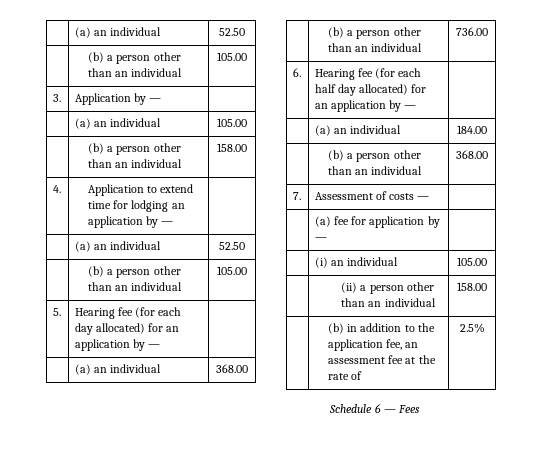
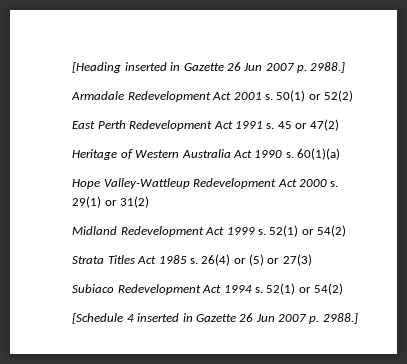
[74,27,162,38] [219,28,245,36] [87,52,181,64] [87,68,183,77] [217,52,247,61] [52,94,61,102] [74,93,162,105] [74,118,162,129] [217,118,247,127] [87,143,181,155] [87,159,183,168] [217,143,247,152] [52,185,61,193] [87,184,194,196] [87,200,185,212] [87,216,174,228] [74,241,162,252] [219,242,245,250] [87,266,181,278] [87,282,183,291] [217,266,247,275] [52,308,61,316] [74,307,182,319] [74,323,180,335] [74,339,161,351] [74,364,162,375] [216,364,248,373] [327,27,421,39] [327,43,423,52] [456,27,488,36] [292,68,301,77] [314,68,422,80] [314,84,427,96] [314,100,417,112] [314,125,402,136] [457,125,487,134] [327,150,421,162] [327,166,423,175] [456,150,488,159] [292,192,301,200] [314,191,430,200] [314,216,440,228] [314,237,327,241] [314,257,399,268] [457,257,487,266] [341,282,434,294] [341,298,436,307] [457,282,487,291] [327,323,435,334] [327,339,419,351] [327,355,436,364] [327,371,363,380] [459,323,485,333] [329,404,421,413] | (a) an individual | 52.50 // | (b) a person other than an individual | 105.00 // 3. | Application by — | // | (a) an individual | 105.00 // | (b) a person other than an individual | 158.00 // 4. | Application to extend time for lodging an application by — | // | (a) an individual | 52.50 // | (b) a person other than an individual | 105.00 // 5. | Hearing fee (for each day allocated) for an application by — | // | (a) an individual | 368.00 // | (b) a person other than an individual | 736.00 // 6. | Hearing fee (for each half day allocated) for an application by — | // | (a) an individual | 184.00 // | (b) a person other than an individual | 368.00 // 7. | Assessment of costs — | // | (a) fee for application by — | // | (i) an individual | 105.00 // | (ii) a person other than an individual | 158.00 // | (b) in addition to the application fee, an assessment fee at the rate of | 2.5% // Schedule 6 — Fees -> [72,62,346,73] [71,90,354,102] [72,119,340,131] [72,148,341,160] [72,178,339,189] [72,196,150,208] [72,225,347,237] [72,254,312,266] [72,283,344,295] [72,313,358,324] [Heading inserted in Gazette 26 Jun 2007 p. 2988.] // Armadale Redevelopment Act 2001 s. 50(1) or 52(2) // East Perth Redevelopment Act 1991 s. 45 or 47(2) // Heritage of Western Australia Act 1990 s. 60(1)(a) // Hope Valley-Wattleup Redevelopment Act 2000 s. 29(1) or 31(2) // Midland Redevelopment Act 1999 s. 52(1) or 54(2) // Strata Titles Act 1985 s. 26(4) or (5) or 27(3) // Subiaco Redevelopment Act 1994 s. 52(1) or 54(2) // [Schedule 4 inserted in Gazette 26 Jun 2007 p. 2988.]

